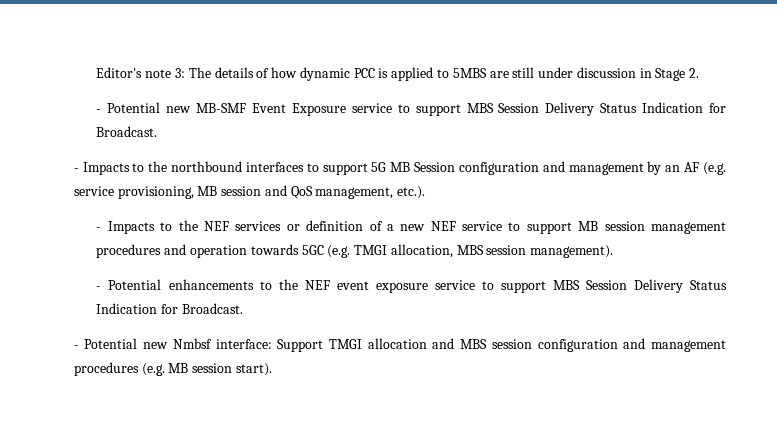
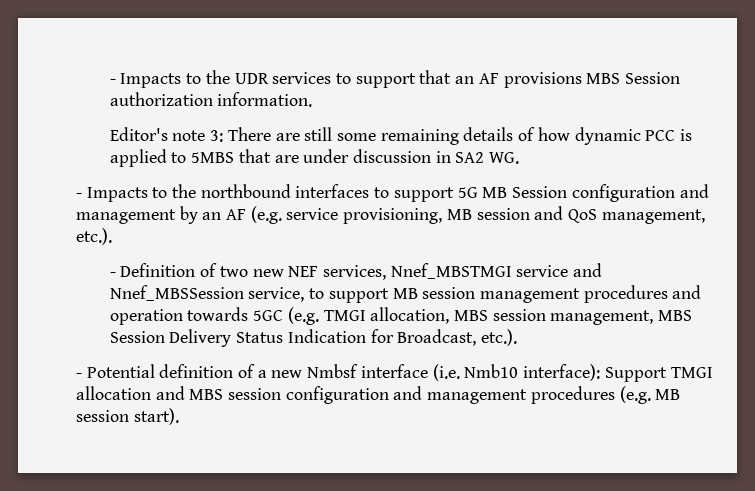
[96,67,211,78] Editor's note 3: The -> [109,70,681,88] [109,92,313,107] [109,127,459,145] - Impacts to the UDR services to support that an AF provisions MBS Session authorization information. // Editor's note 3: There are still some remaining
[489,67,535,78] are still -> [238,149,299,163] that are
[655,68,700,81] [96,102,726,116] [96,126,158,137] Stage 2. // - Potential new MB-SMF Event Exposure service to support MBS Session Delivery Status Indication for Broadcast. -> [455,152,520,164] SA2 WG.
[107,220,503,234] Impacts to the NEF services or definition of a new NEF service -> [120,263,603,280] [109,285,305,302] Definition of two new NEF services, Nnef_MBSTMGI service and Nnef_MBSSession service,
[530,245,614,258] [96,279,727,293] [96,303,244,314] [73,338,272,349] management). // - Potential enhancements to the NEF event exposure service to support MBS Session Delivery Status Indication for Broadcast. // - Potential new Nmbsf interface: -> [550,310,693,325] [109,329,517,347] [75,364,601,381] management, MBS Session Delivery Status Indication for Broadcast, etc.). // - Potential definition of a new Nmbsf interface (i.e. Nmb10 interface):

